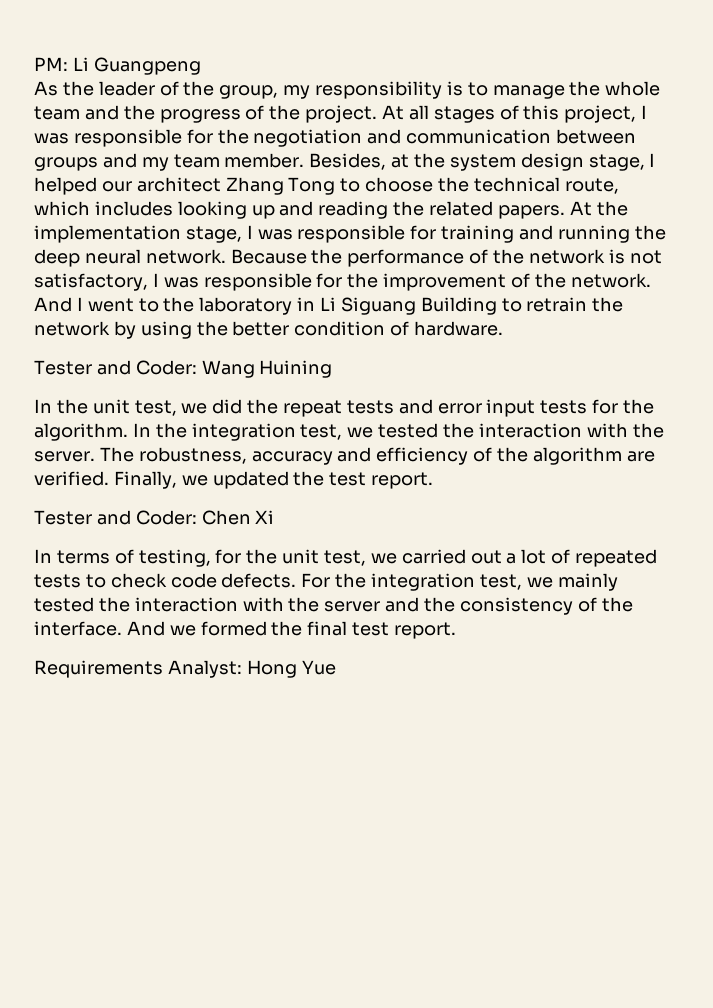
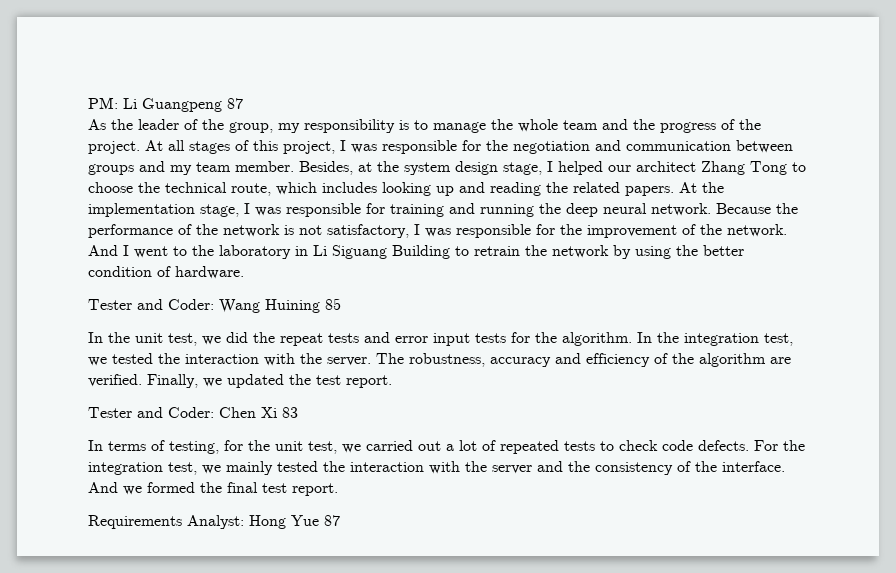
(201, 66) none -> [227,98,243,109] 87
(333, 369) none -> [325,298,341,310] 85
(275, 517) none -> [282,407,298,418] 83
(336, 667) none -> [324,515,340,526] 87

